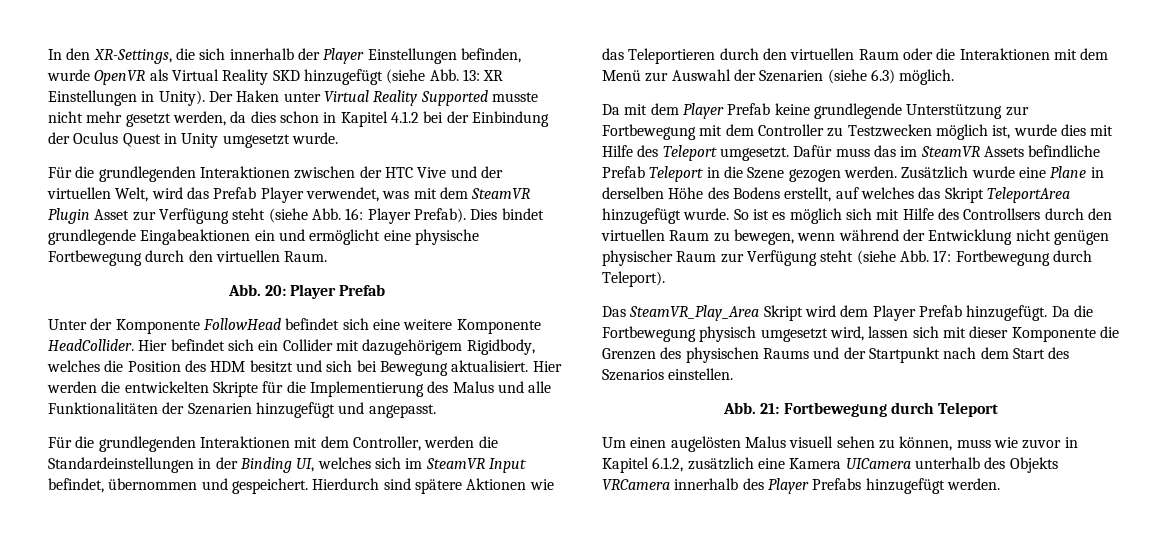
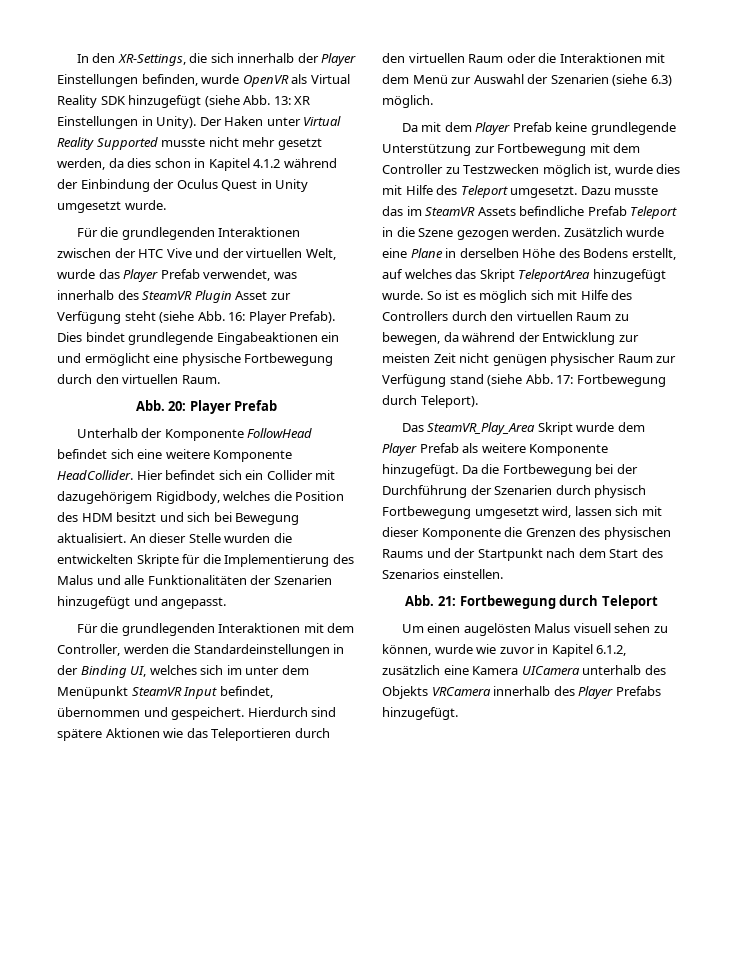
[272,70,300,81] SKD -> [100,96,126,105] SDK
[423,111,444,123] bei -> [283,158,337,168] während
[151,187,468,203] wird das Prefab Player verwendet, was mit dem -> [57,269,297,282] [57,290,139,300] wurde das Player Prefab verwendet, was innerhalb des
[48,319,87,330] Unter -> [76,428,138,438] Unterhalb
[532,361,562,372] [47,381,97,393] Hier werden -> [129,533,271,543] An dieser Stelle wurden
(423, 463) none -> [245,665,309,675] [57,686,128,699] unter dem Menüpunkt
[793,145,870,157] Dafür muss -> [580,186,659,195] Dazu musste
[963,208,1041,220] Controllsers -> [382,311,448,321] Controllers
[797,233,836,241] wenn -> [443,332,459,342] da
(1013, 237) none -> [618,335,639,342] [382,353,456,363] zur meisten Zeit
[820,250,854,262] steht -> [449,374,484,384] stand
[804,305,962,321] wird dem Player Prefab -> [576,422,645,432] [382,443,609,456] wurde dem Player Prefab als weitere Komponente
[699,326,757,342] physisch -> [595,464,638,474] [382,485,647,498] [382,506,471,519] bei der Durchführung der Szenarien durch physisch Fortbewegung
[956,439,991,448] muss -> [434,644,473,654] wurde
[865,478,1000,494] hinzugefügt werden. -> [382,707,458,720] hinzugefügt.

